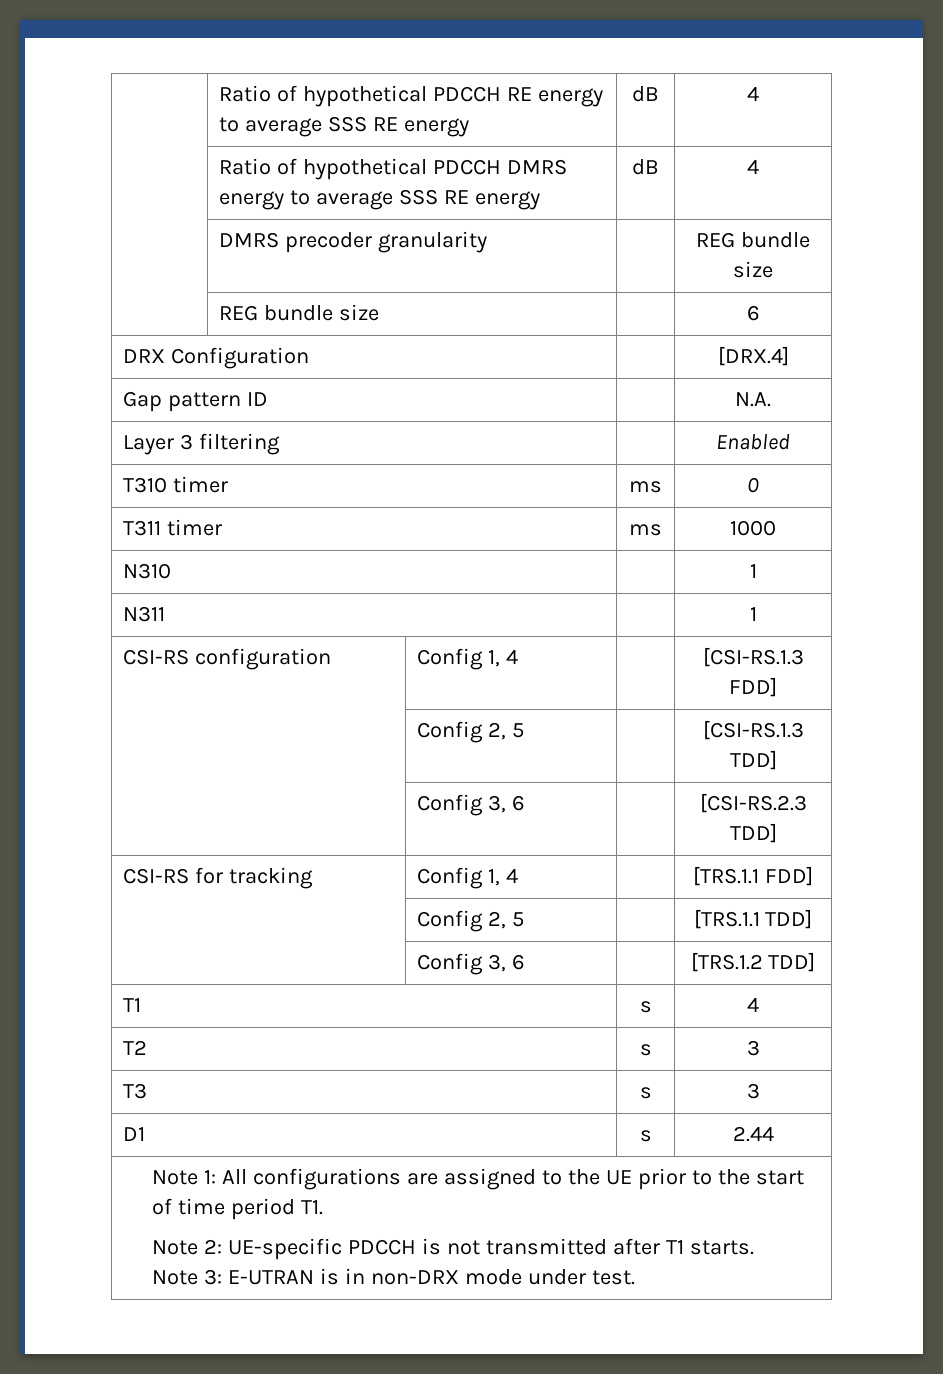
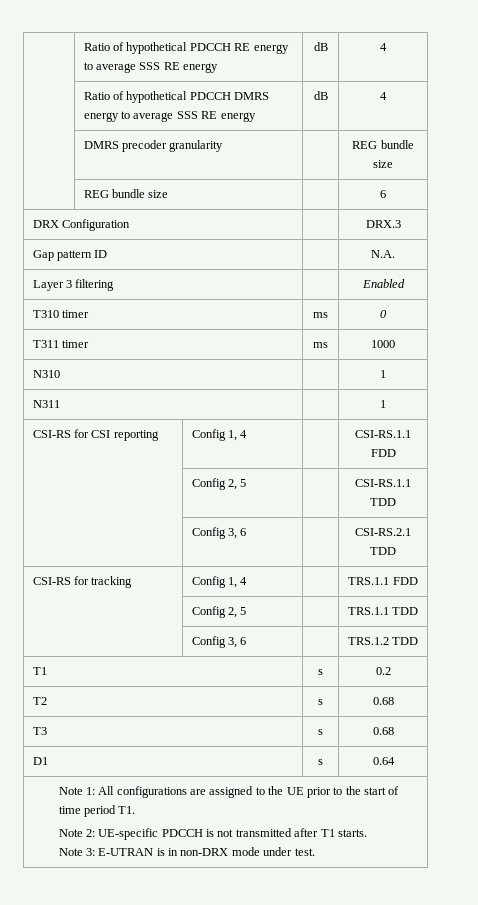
[717,346,789,366] [DRX.4] -> [365,220,401,228] DRX.3
[194,648,331,670] [416,648,518,670] [702,647,804,667] [729,677,777,697] [416,721,524,743] [702,720,804,740] [729,750,777,770] [416,794,525,816] [699,793,807,813] [729,823,777,843] configuration | Config 1, 4 | | [CSI-RS.1.3 FDD] // | Config 2, 5 | | [CSI-RS.1.3 TDD] // | Config 3, 6 | | [CSI-RS.2.3 TDD] -> [74,429,159,441] [191,429,248,441] [355,430,411,438] [370,449,396,457] [191,478,247,490] [355,479,411,487] [370,498,396,506] [191,527,247,539] [355,528,411,536] [370,547,396,555] for CSI reporting | Config 1, 4 | | CSI-RS.1.1 FDD // | Config 2, 5 | | CSI-RS.1.1 TDD // | Config 3, 6 | | CSI-RS.2.1 TDD
[693,866,813,886] [416,910,524,932] [693,909,813,929] [416,953,525,975] [690,952,816,972] [TRS.1.1 FDD] // | Config 2, 5 | | [TRS.1.1 TDD] // | Config 3, 6 | | [TRS.1.2 TDD] -> [348,577,418,585] [191,606,247,618] [347,607,419,615] [191,636,247,648] [347,637,419,645] TRS.1.1 FDD // | Config 2, 5 | | TRS.1.1 TDD // | Config 3, 6 | | TRS.1.2 TDD
[747,997,759,1012] 4 -> [375,667,391,675] 0.2
[746,1040,760,1056] 3 -> [372,697,394,705] 0.68
[746,1083,760,1099] 3 -> [372,727,394,735] 0.68
[732,1126,774,1142] 2.44 -> [372,757,395,765] 0.64

